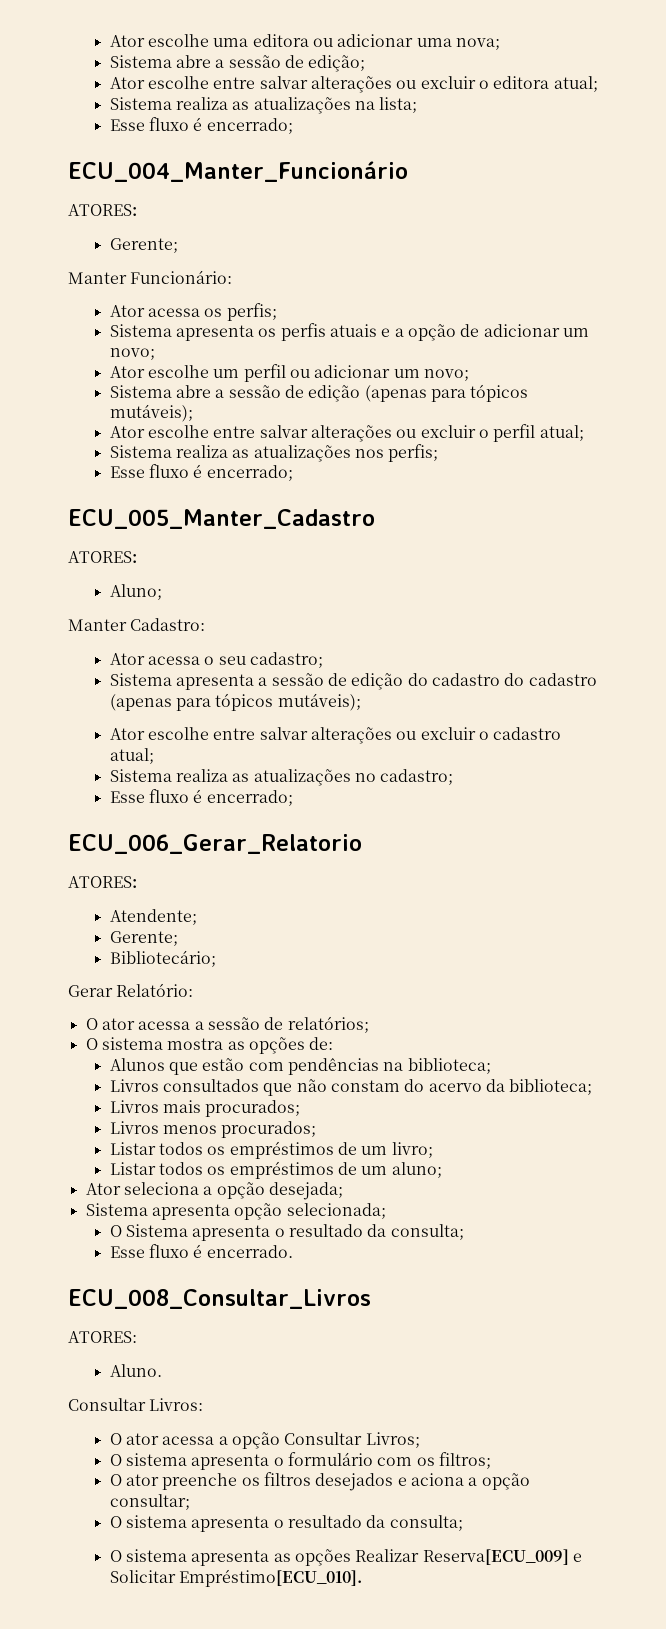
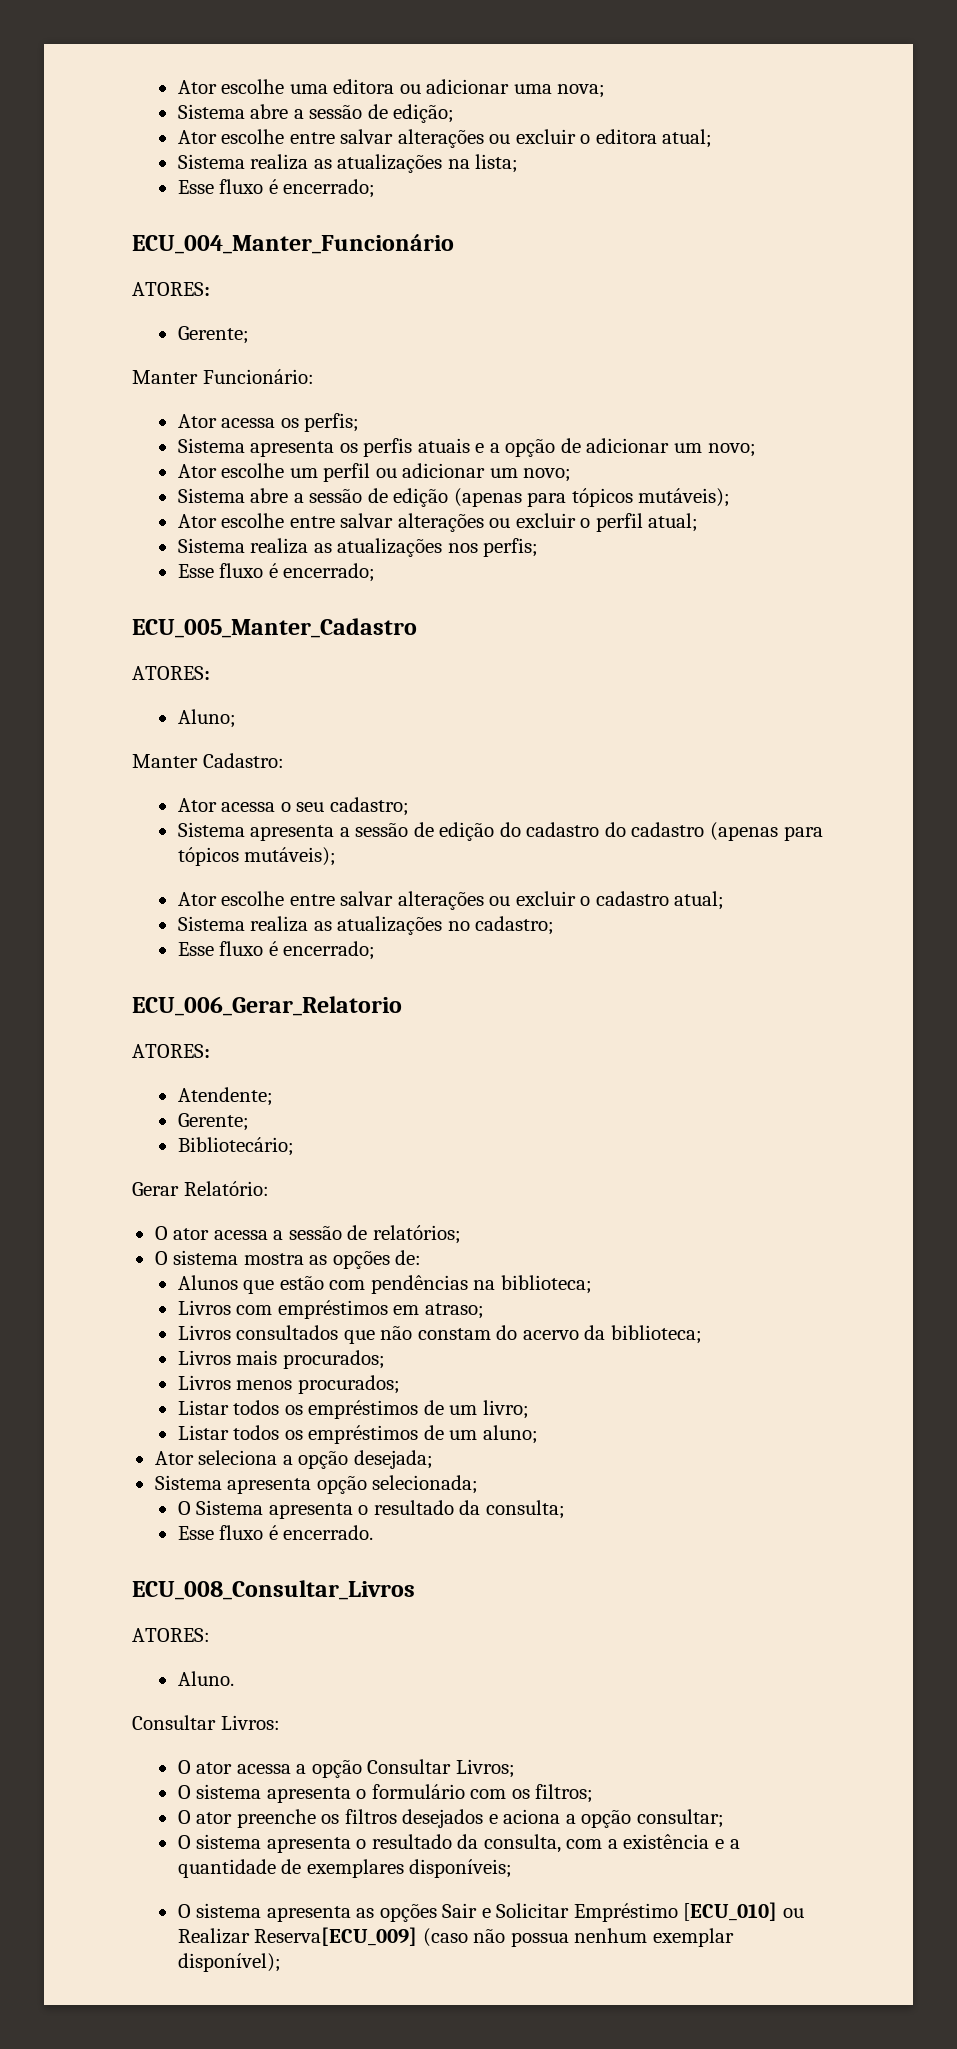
(491, 1066) none -> [177,1300,484,1319] // Livros com empréstimos em atraso;
[389,1515,463,1531] consulta; -> [483,1834,740,1853] [177,1859,513,1878] consulta, com a existência e a quantidade de exemplares disponíveis;
[355,1549,583,1565] [109,1569,363,1587] Realizar Reserva[ECU_009] e Solicitar Empréstimo[ECU_010]. -> [442,1902,804,1922] [177,1927,734,1947] [177,1953,281,1972] Sair e Solicitar Empréstimo [ECU_010] ou Realizar Reserva[ECU_009] (caso não possua nenhum exemplar disponível);

